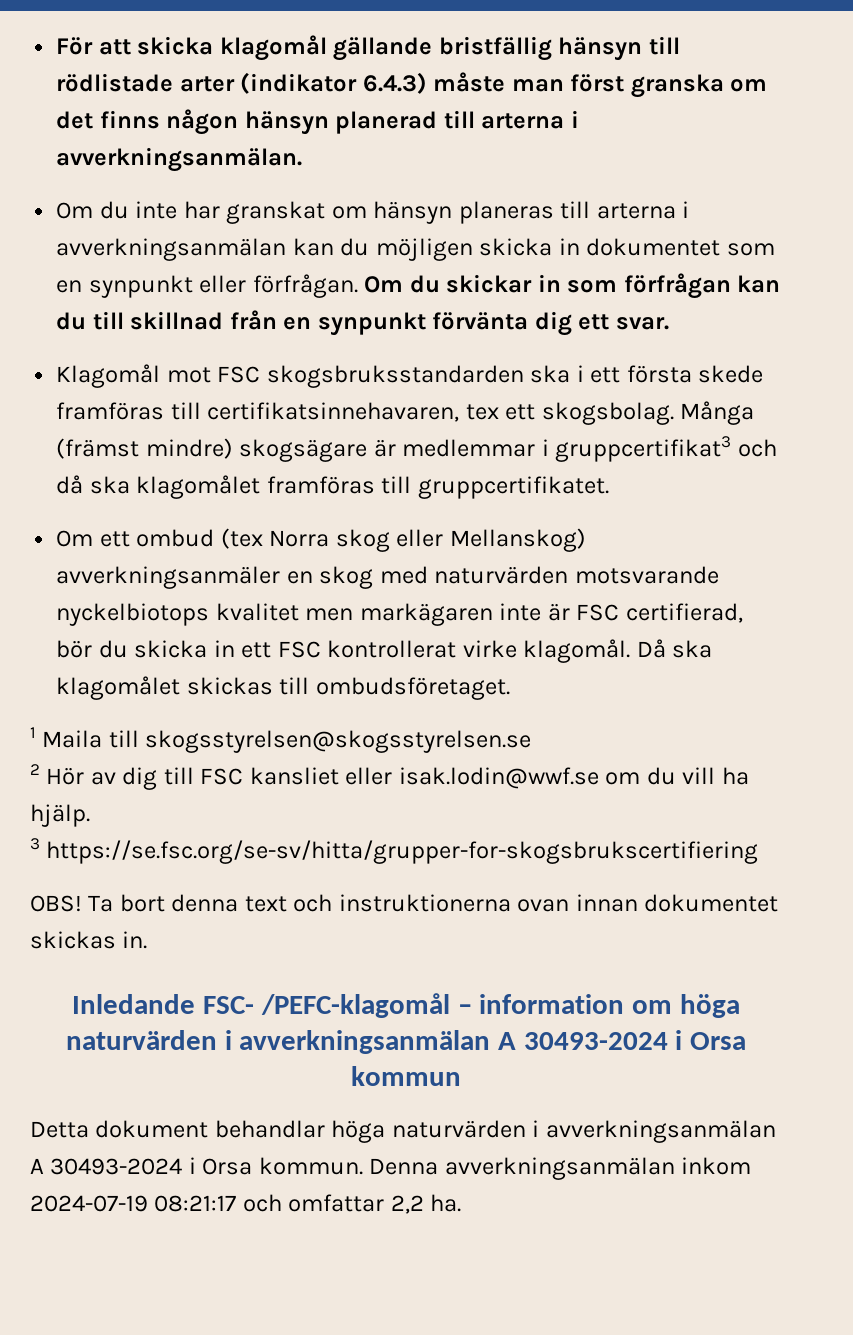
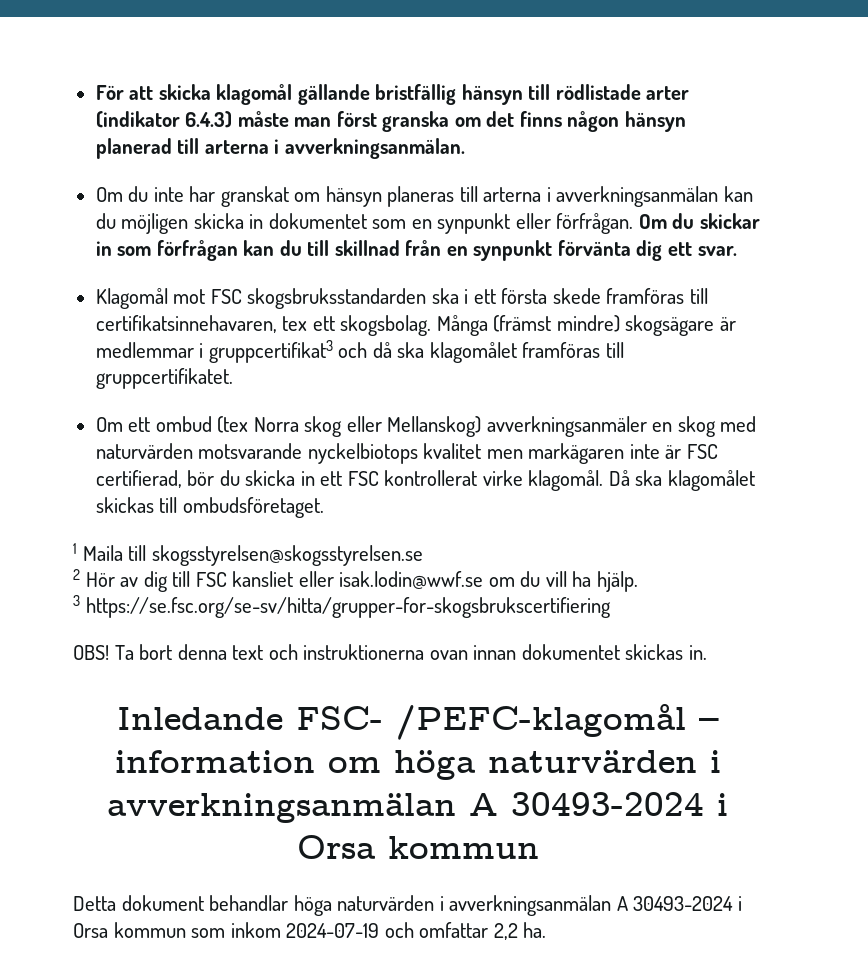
[258,1157,675,1180] kommun. Denna avverkningsanmälan -> [113,922,226,938] kommun som
[154,1195,237,1212] 08:21:17 -> (380, 930) none

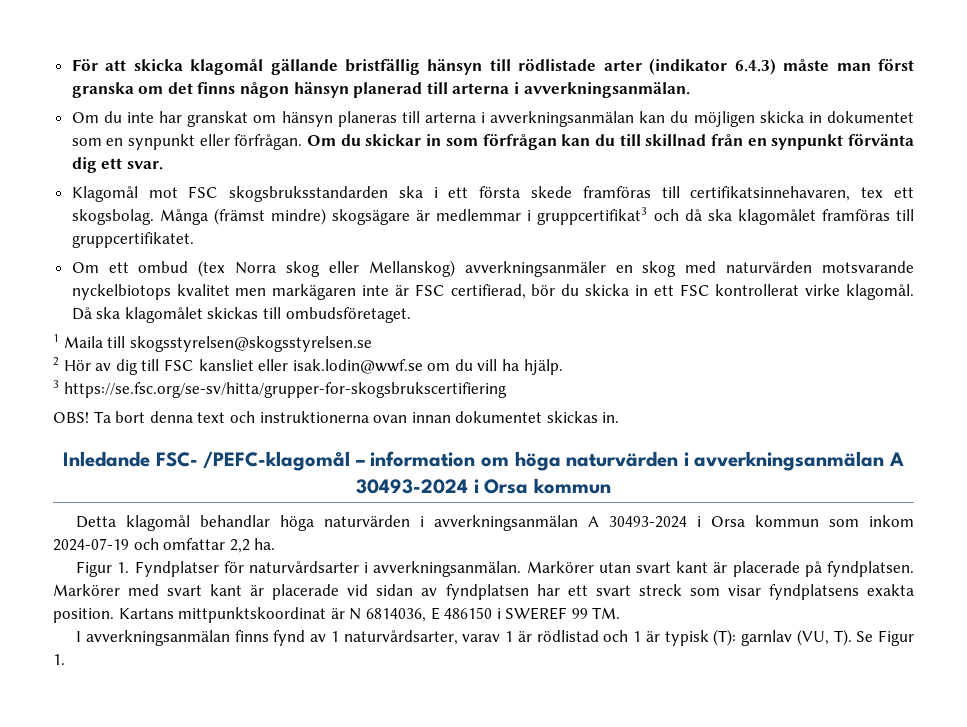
[121,895,204,911] dokument -> [126,515,191,531] klagomål
(547, 930) none -> [76,561,914,577] [53,584,914,600] [53,607,621,623] [76,629,915,646] [53,654,65,665] // Figur 1. Fyndplatser för naturvårdsarter i avverkningsanmälan. Markörer utan svart kant är placerade på fyndplatsen. Markörer med svart kant är placerade vid sidan av fyndplatsen har ett svart streck som visar fyndplatsens exakta position. Kartans mittpunktskoordinat är N 6814036, E 486150 i SWEREF 99 TM. // I avverkningsanmälan finns fynd av 1 naturvårdsarter, varav 1 är rödlistad och 1 är typisk (T): garnlav (VU, T). Se Figur 1.

